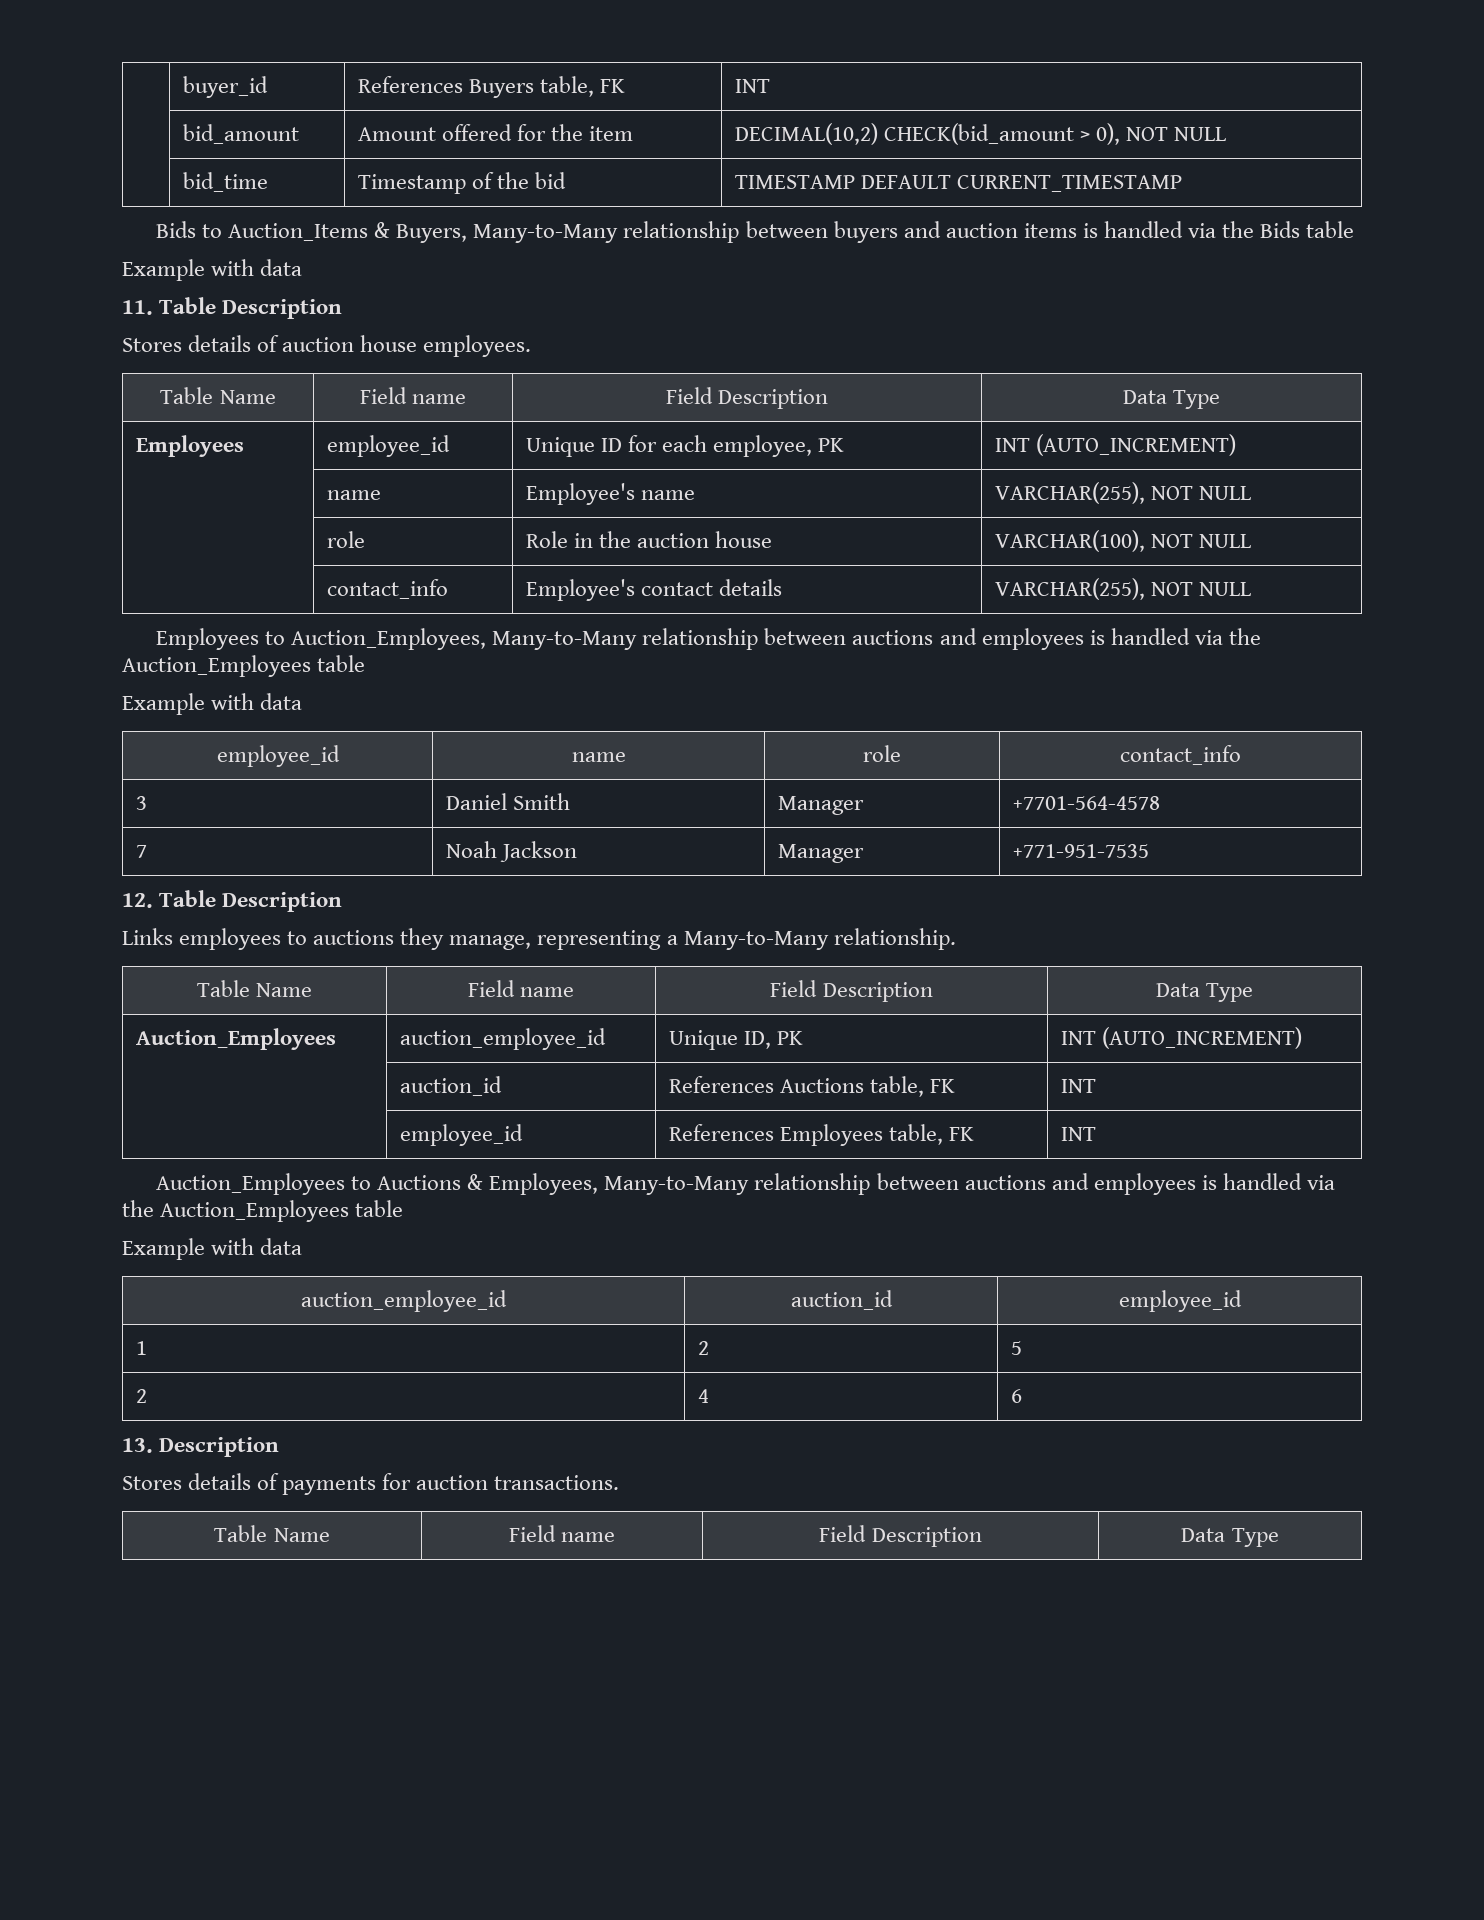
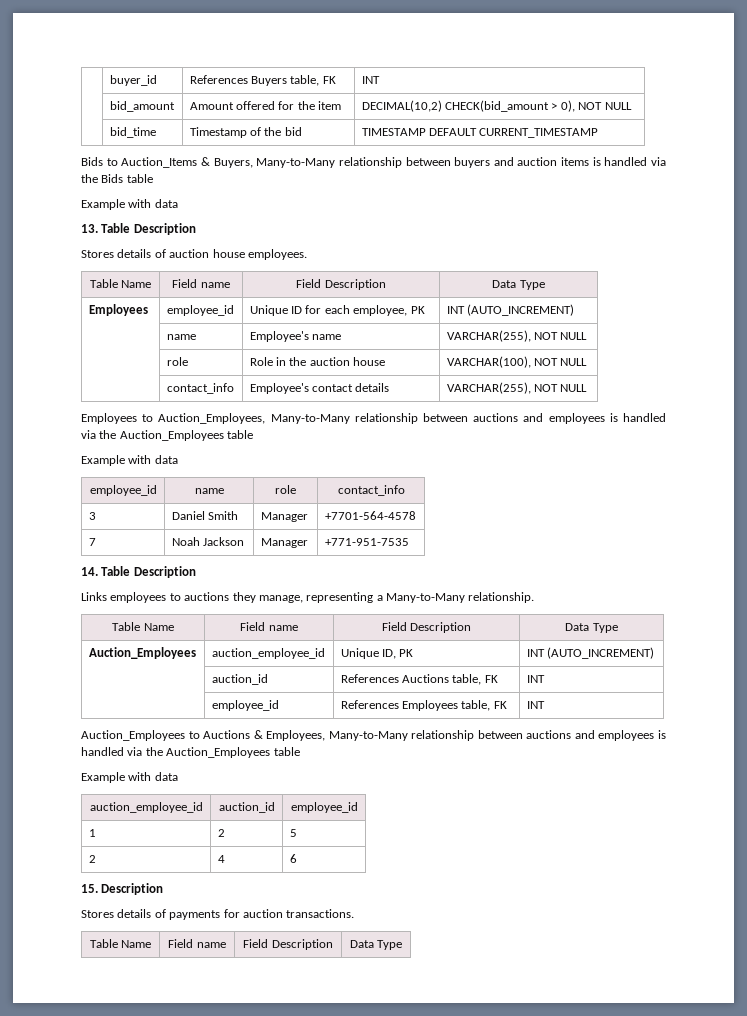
[122,300,153,315] 11. -> [81,224,98,233] 13.
[122,893,153,908] 12. -> [81,567,98,576] 14.
[122,1438,153,1453] 13. -> [81,884,98,893] 15.

